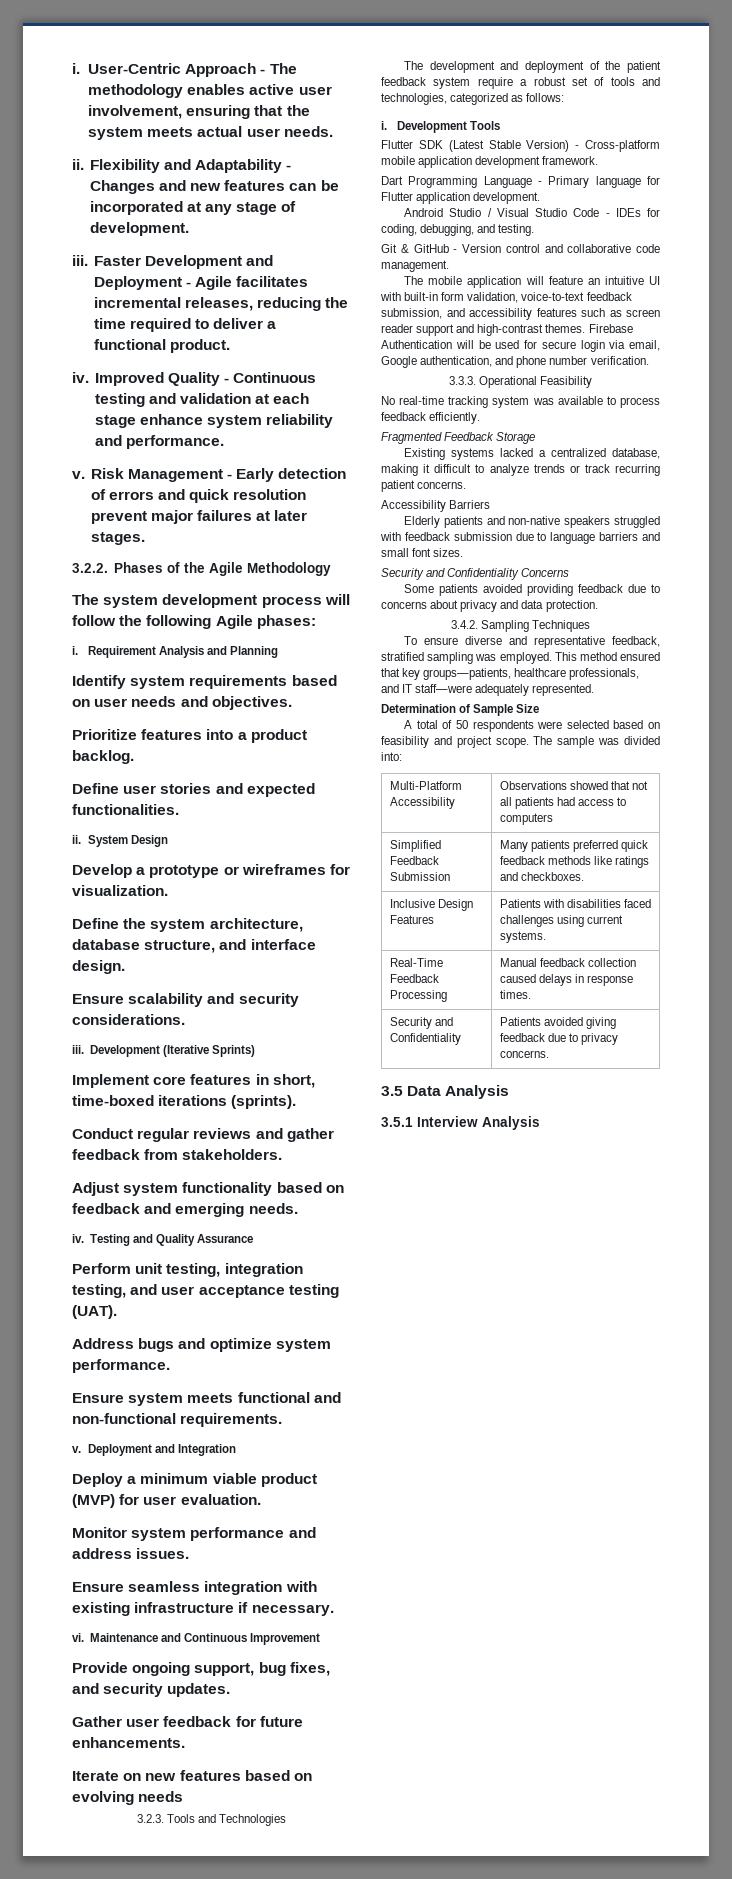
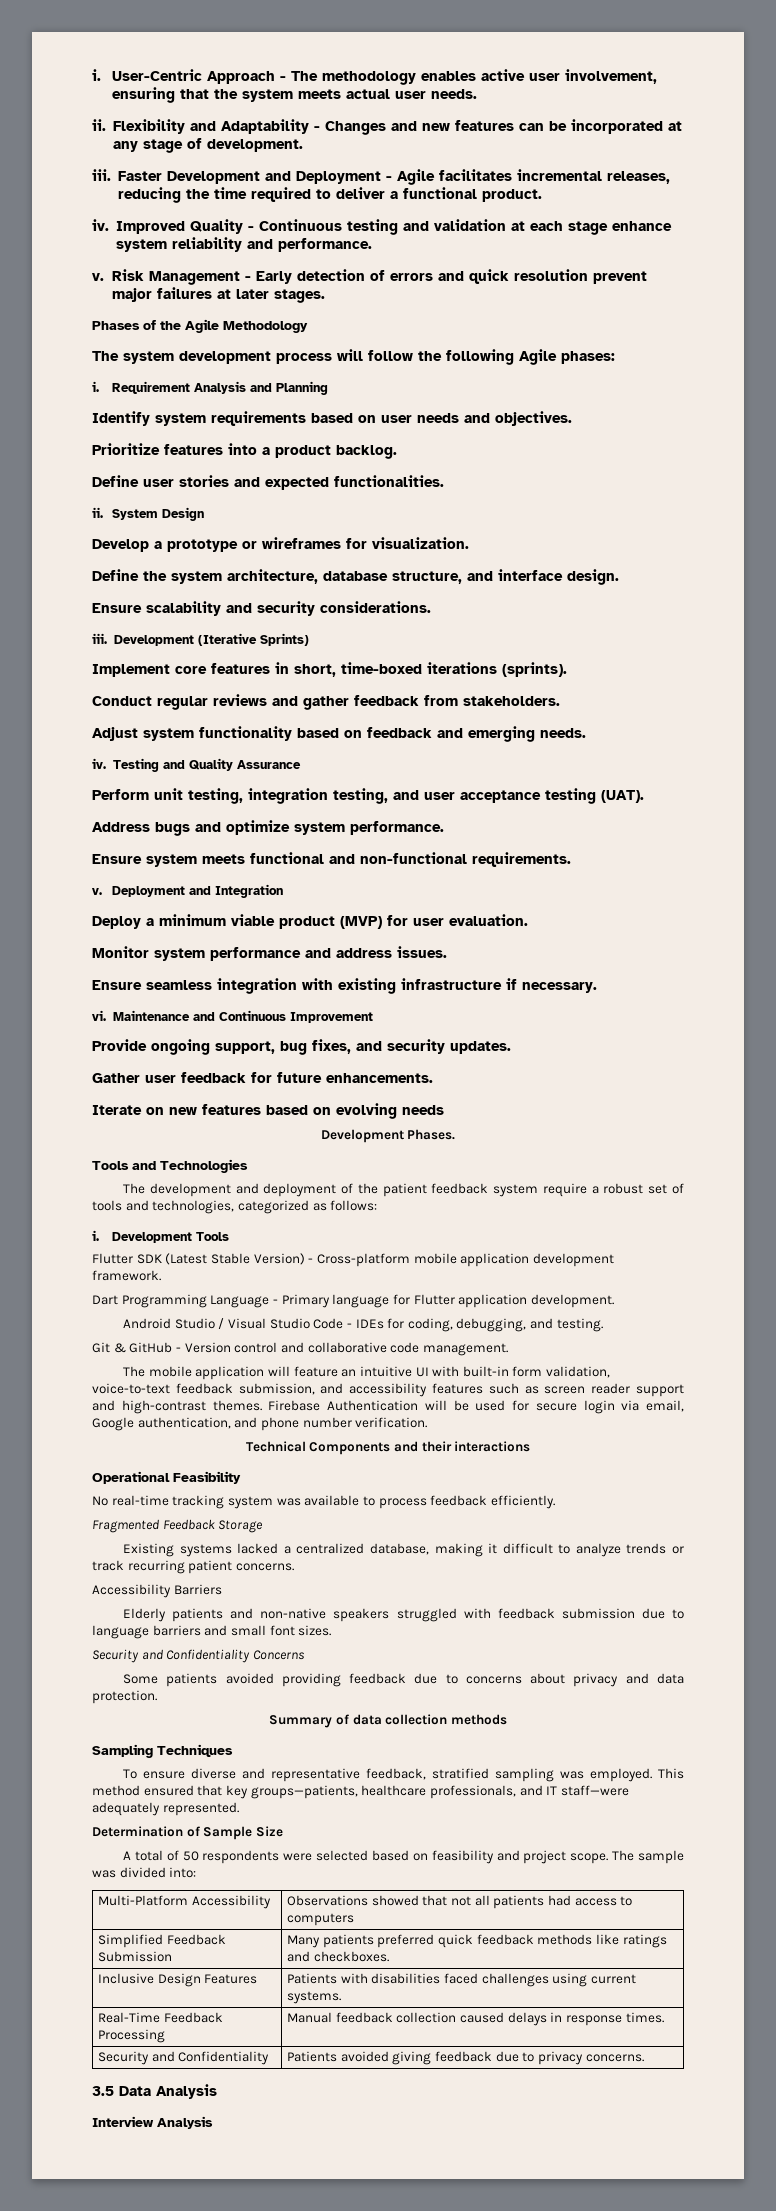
[72,563,108,573] 3.2.2. -> (326, 296) none
[136,1814,164,1823] 3.2.3. -> [320,1129,456,1143] Development Phases. //
[448,376,476,385] 3.3.3. -> [245,1441,531,1455] Technical Components and their interactions //
[450,620,478,629] 3.4.2. -> [269,1714,507,1728] Summary of data collection methods //
[381,1117,413,1127] 3.5.1 -> (217, 2091) none

